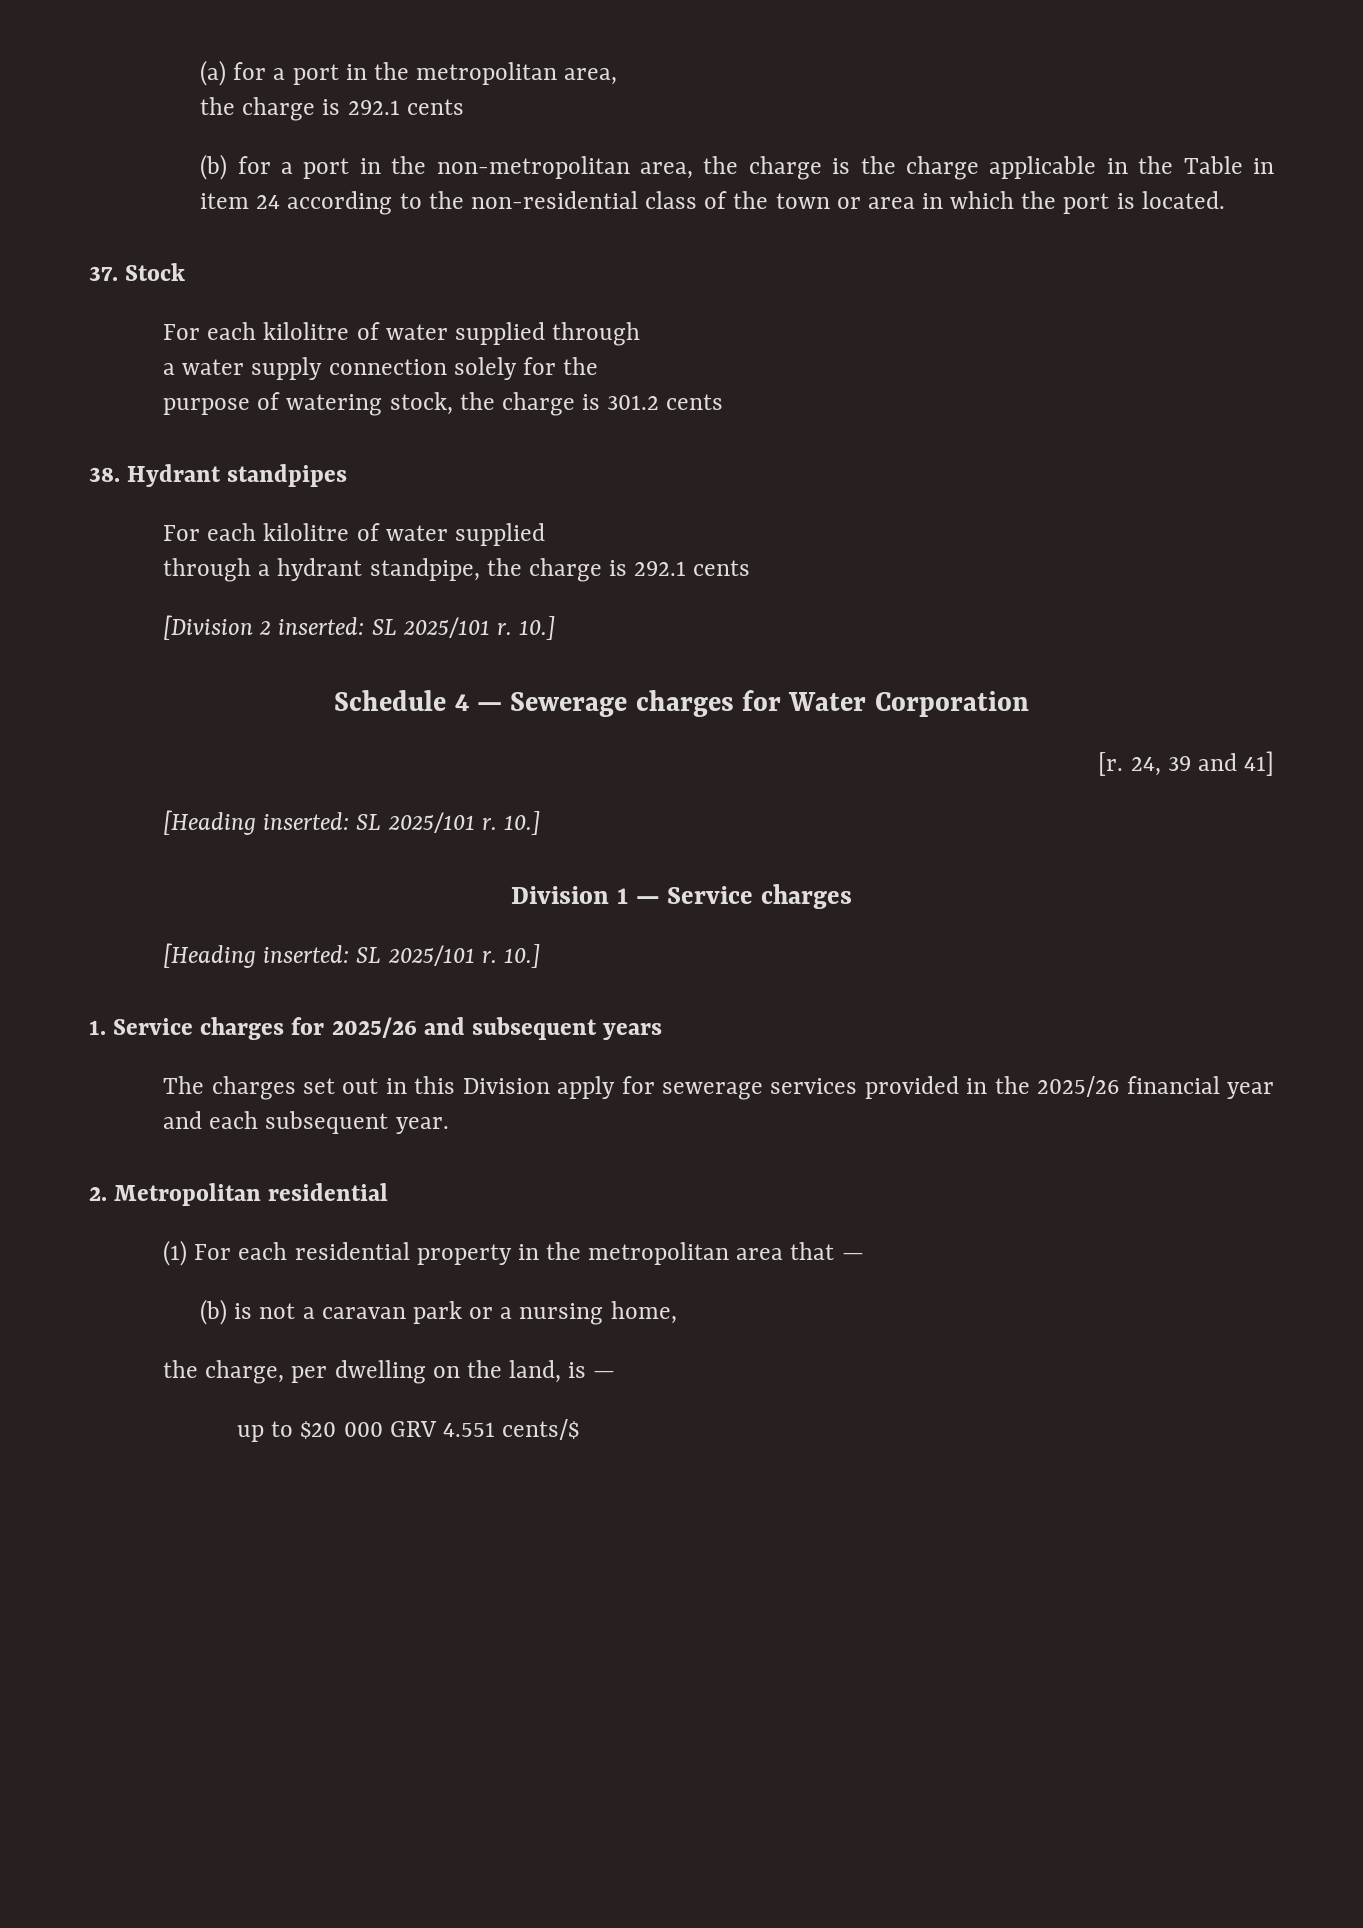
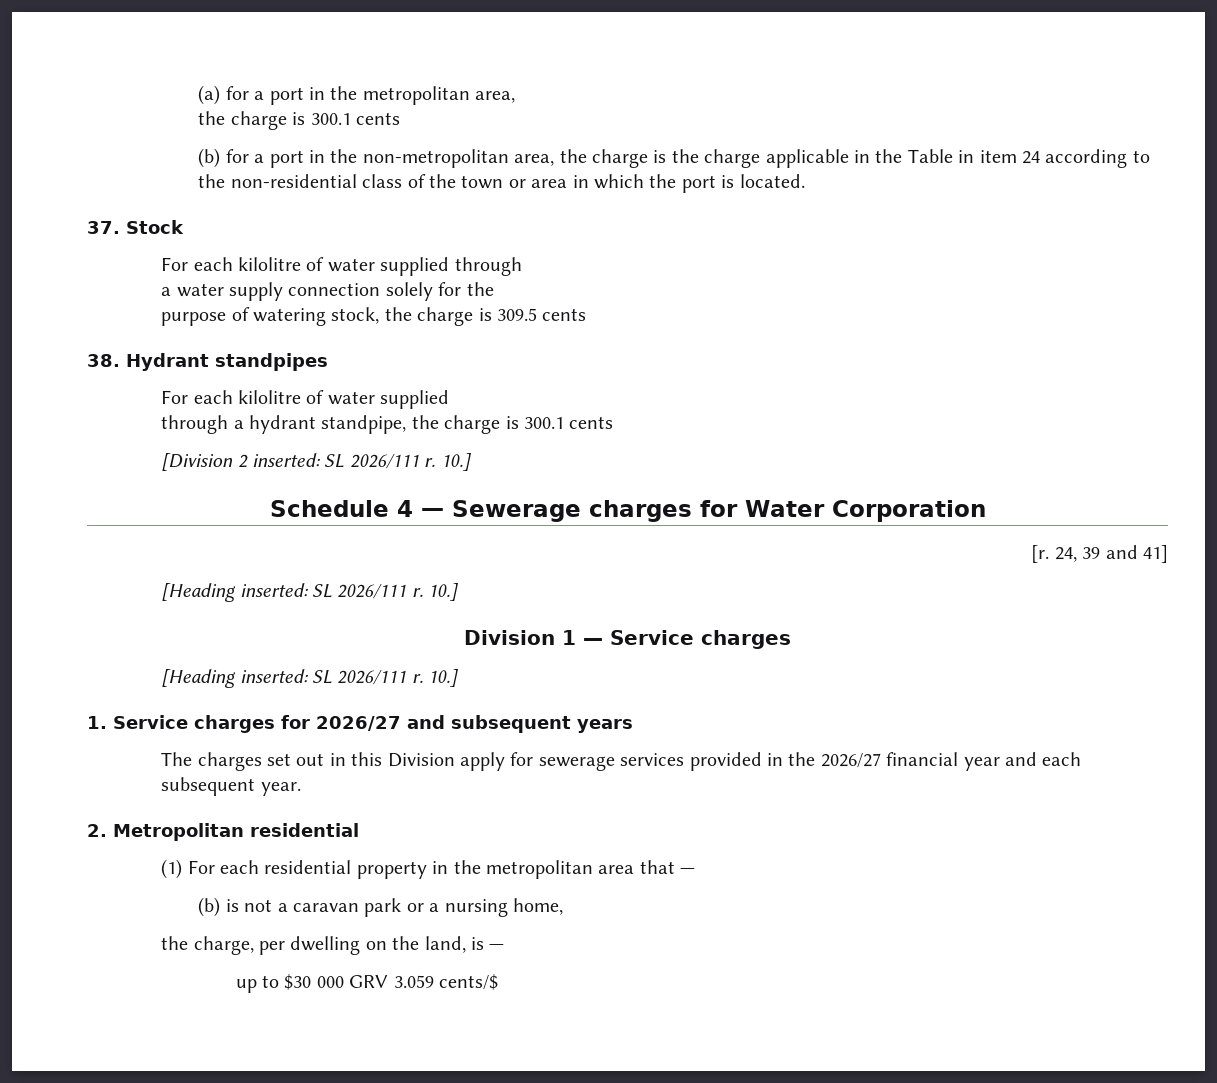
[347,100,400,115] 292.1 -> [310,113,351,125] 300.1
[607,395,660,410] 301.2 -> [497,308,538,321] 309.5
[634,561,687,576] 292.1 -> [524,417,565,429] 300.1
[402,617,490,638] 2025/101 -> [349,454,419,469] 2026/111
[387,812,475,833] 2025/101 -> [337,584,407,599] 2026/111
[387,945,475,966] 2025/101 -> [337,670,407,685] 2026/111
[331,1017,417,1038] 2025/26 -> [316,716,401,731] 2026/27
[1037,1076,1120,1097] 2025/26 -> [820,753,881,768] 2026/27
[300,1421,337,1439] $20 -> [284,974,312,990] $30
[442,1422,495,1437] 4.551 -> [393,975,434,988] 3.059

